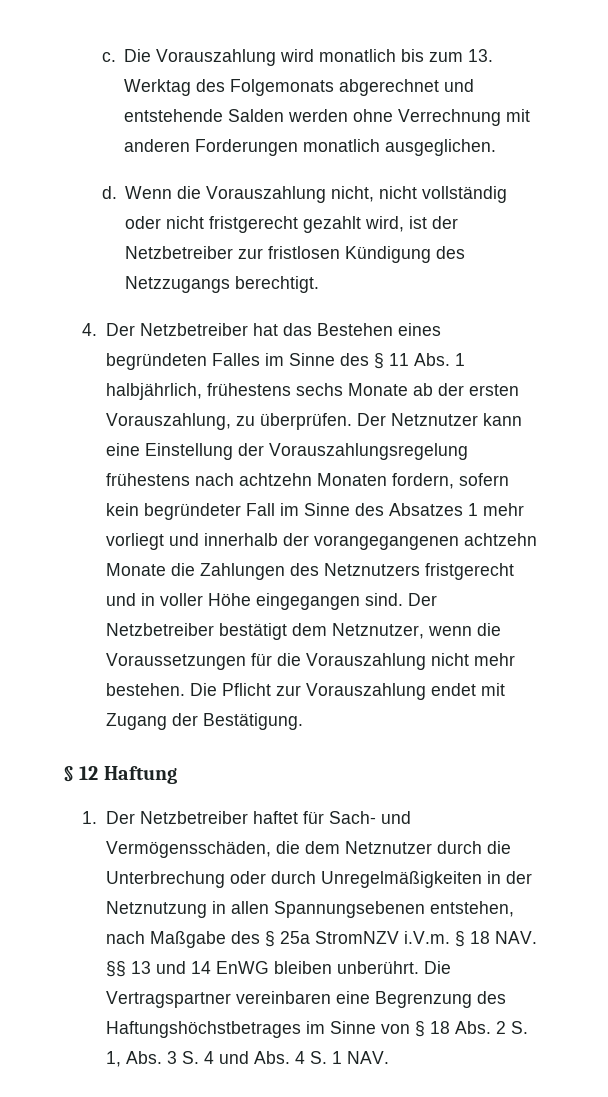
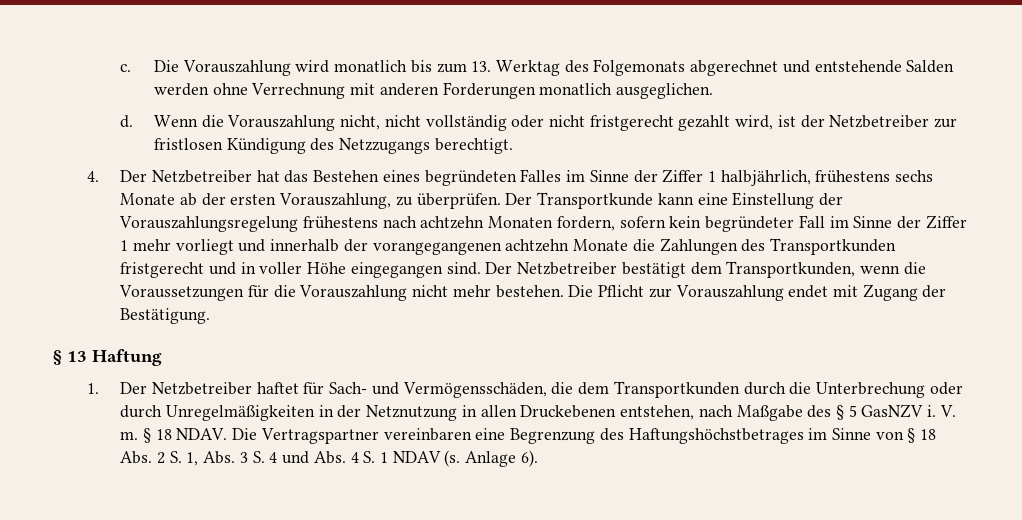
[340,353,451,369] des § 11 Abs. -> [633,169,704,183] der Ziffer
[391,413,479,426] Netznutzer -> [537,192,654,209] Transportkunde
[355,503,464,516] des Absatzes -> [896,215,967,229] der Ziffer
[324,563,421,576] Netznutzers -> [769,238,896,255] Transportkunden
[332,623,425,639] Netznutzer, -> [726,261,856,278] Transportkunden,
[79,766,99,780] 12 -> [67,351,87,362] 13
[345,841,433,854] Netznutzer -> [613,381,740,398] Transportkunden
[274,901,426,918] Spannungsebenen -> [520,405,617,418] Druckebenen
[280,931,538,947] [106,961,420,977] 25a StromNZV i.V.m. § 18 NAV. §§ 13 und 14 EnWG bleiben unberührt. -> [848,404,956,418] [120,428,228,443] 5 GasNZV i. V. m. § 18 NDAV.
[347,1051,390,1064] NAV. -> [392,450,538,467] NDAV (s. Anlage 6).

